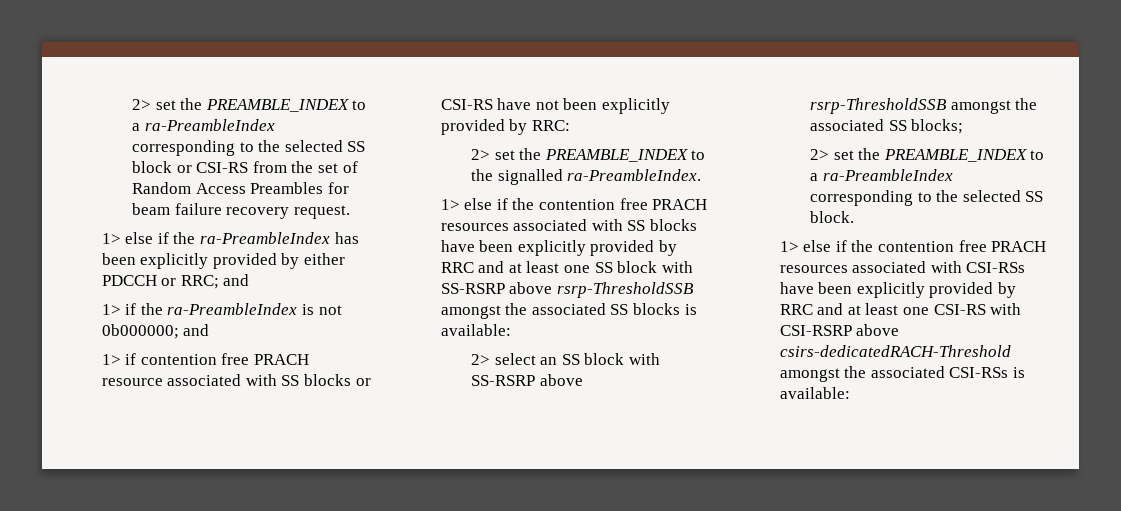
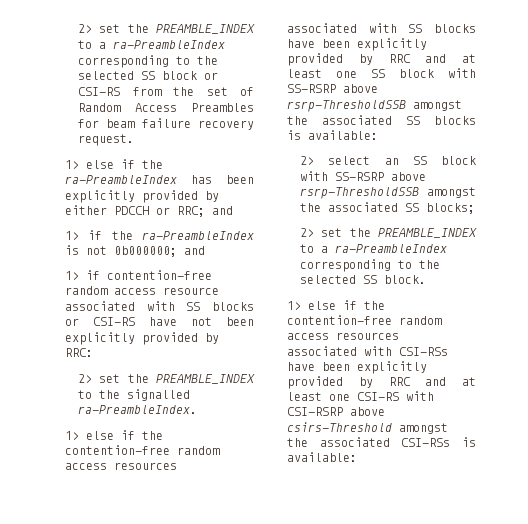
[140,353,309,365] contention free PRACH -> [107,270,213,280] [65,286,157,295] contention-free random access
[538,198,708,210] contention free PRACH -> [65,445,221,455] [65,463,108,470] contention-free random access
[877,240,1047,252] contention free PRACH -> [287,315,443,325] [287,333,330,340] contention-free random access
[779,345,1011,357] csirs-dedicatedRACH-Threshold -> [287,422,393,432] csirs-Threshold

